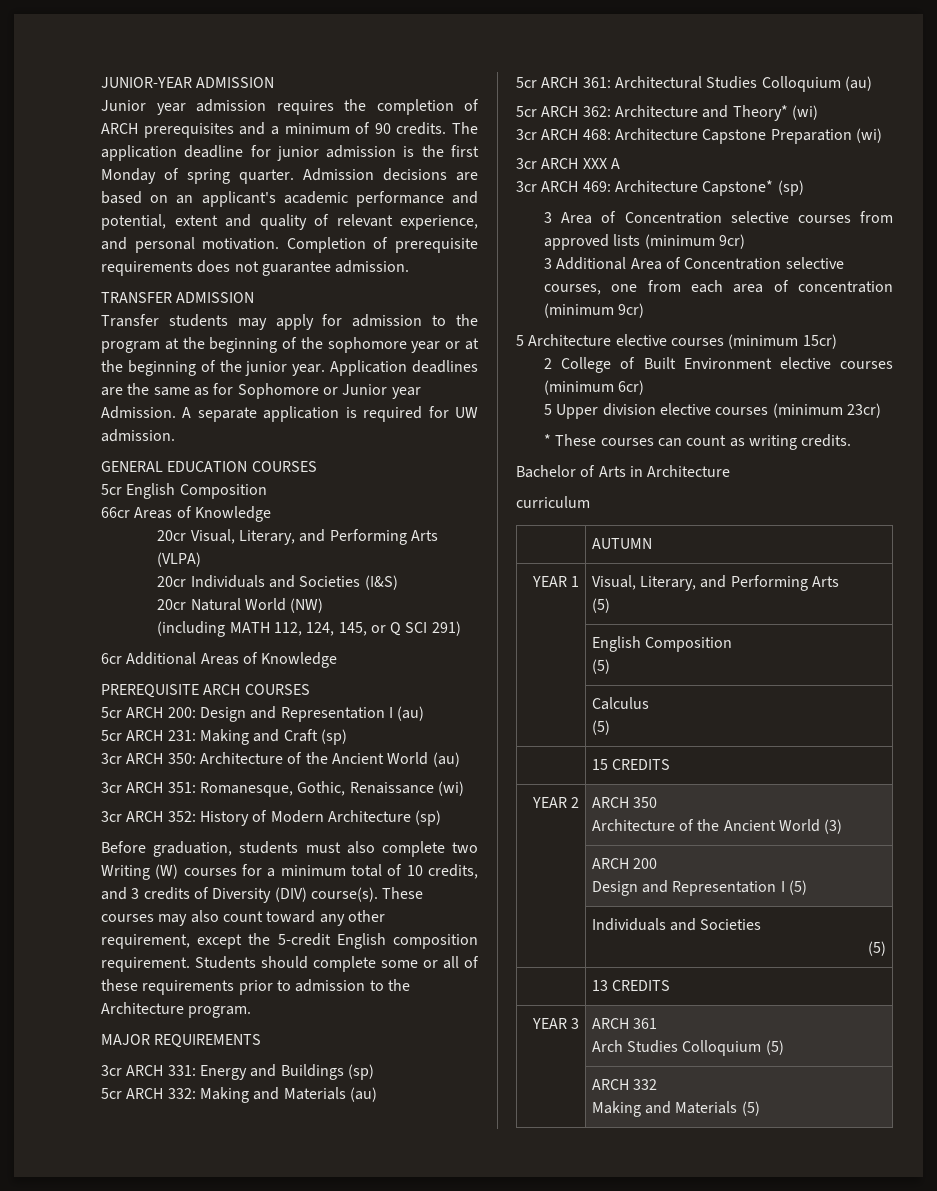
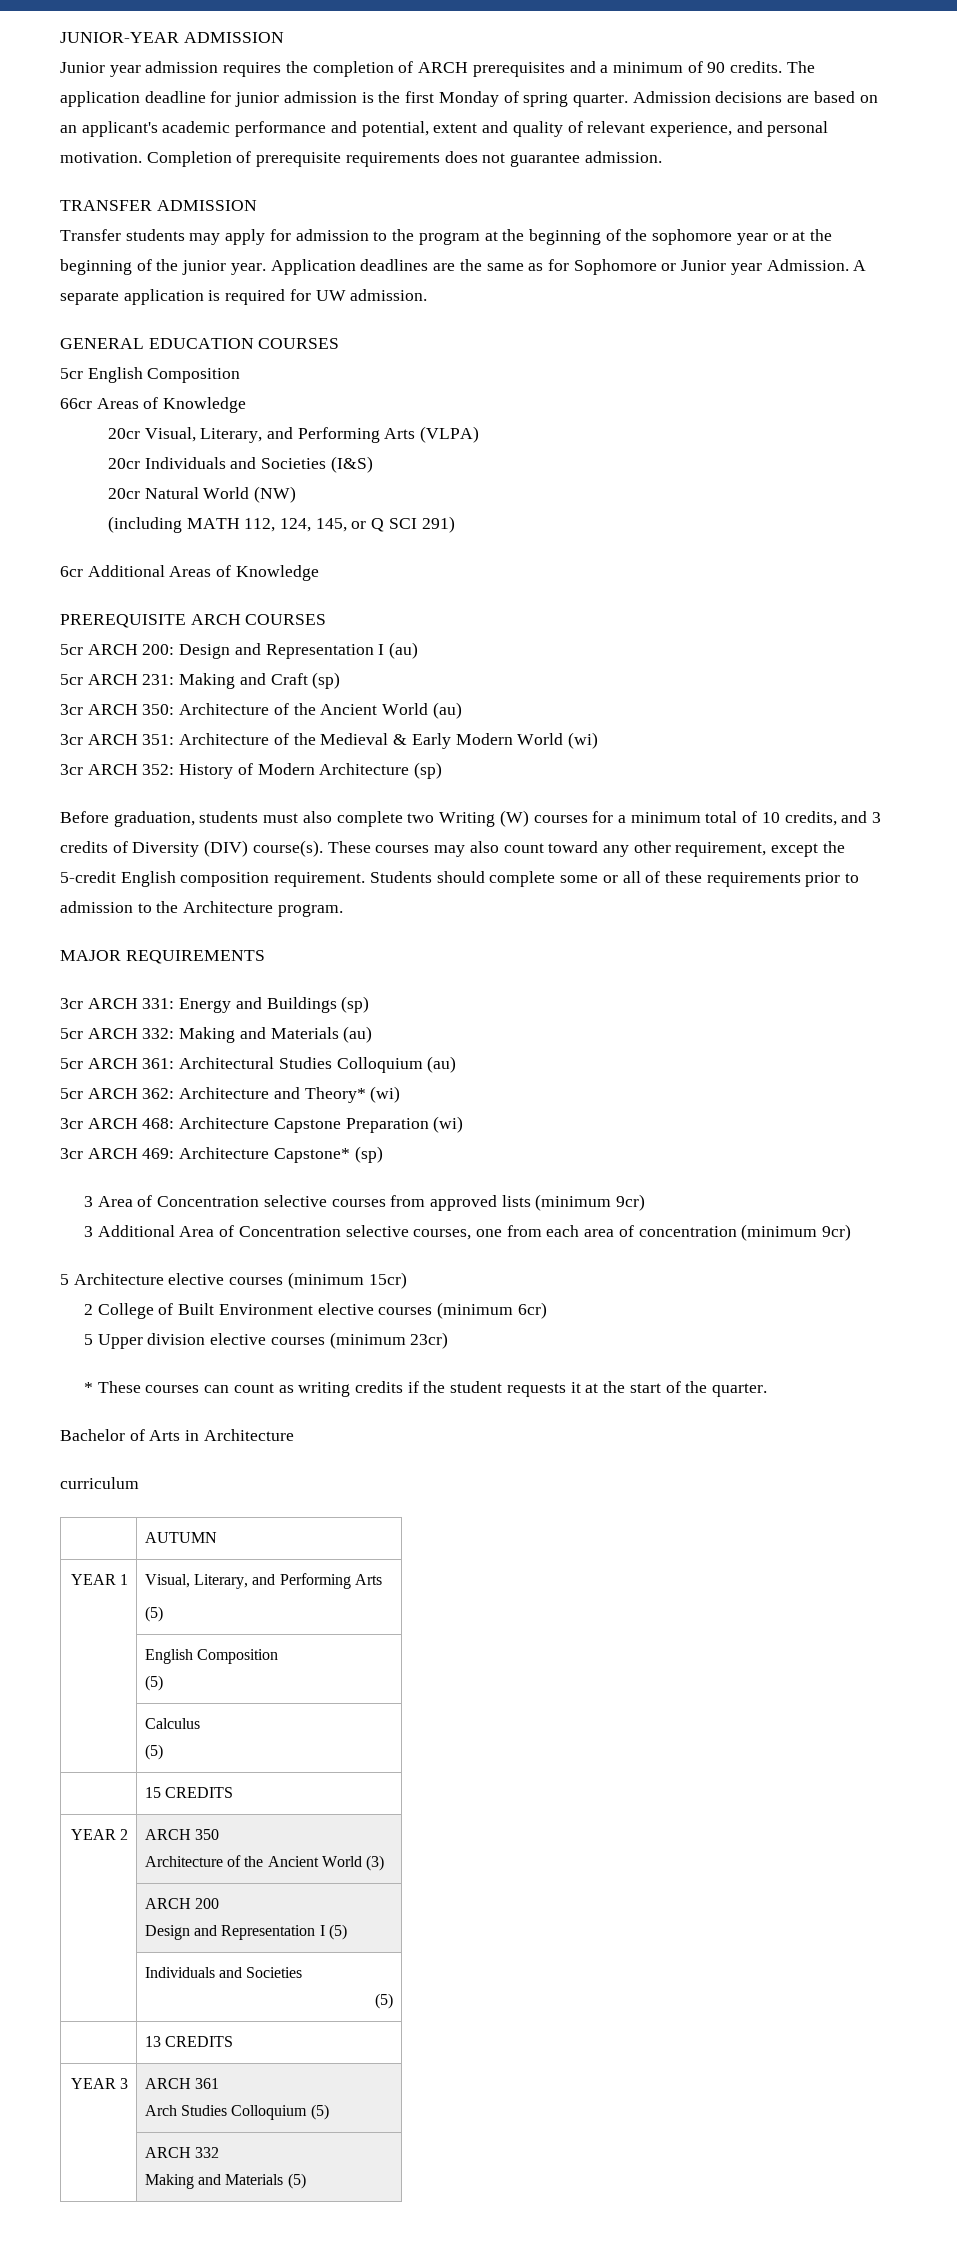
[199,781,434,797] Romanesque, Gothic, Renaissance -> [179,733,564,749] Architecture of the Medieval & Early Modern World
[516,158,620,169] // 3cr ARCH XXX A -> (464, 1124) none
[801,434,852,447] credits. -> [354,1381,767,1397] credits if the student requests it at the start of the quarter.

